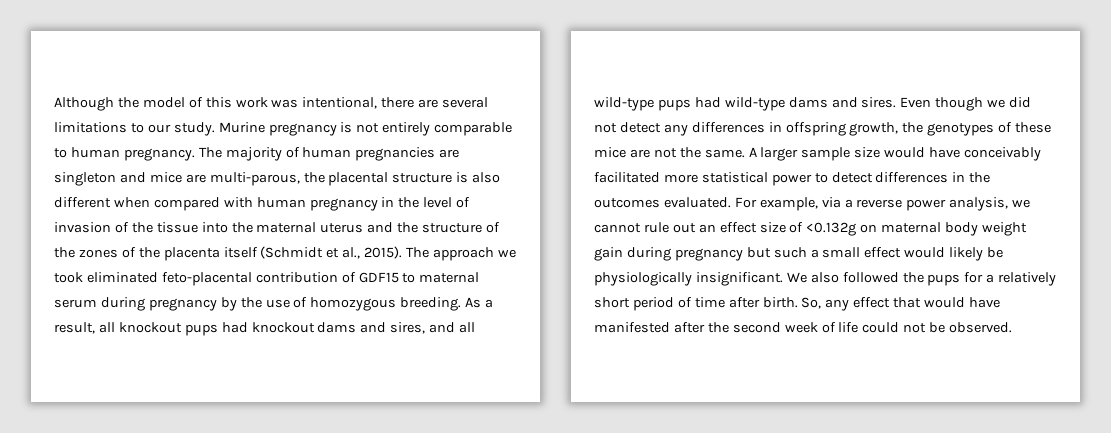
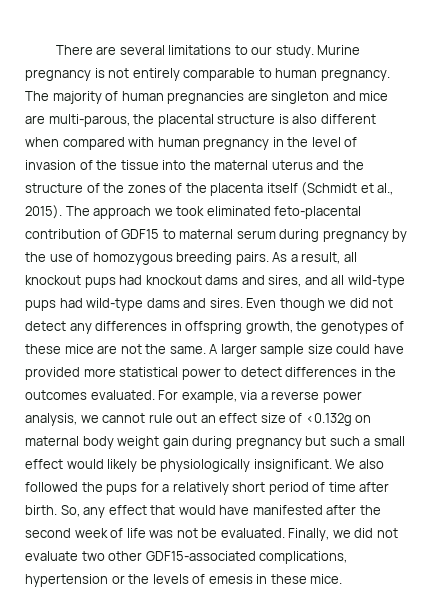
[54,97,415,111] Although the model of this work was intentional, there -> [55,45,93,55] There
[400,297,462,311] breeding. -> [176,252,269,265] breeding pairs.
[884,147,1042,161] [594,172,660,183] would have conceivably facilitated -> [336,344,404,354] [25,367,80,380] could have provided
[862,322,900,333] could -> [149,530,174,538] was
[949,322,1013,333] observed. -> [220,528,398,541] [25,551,348,564] [25,574,343,587] evaluated. Finally, we did not evaluate two other GDF15-associated complications, hypertension or the levels of emesis in these mice.

